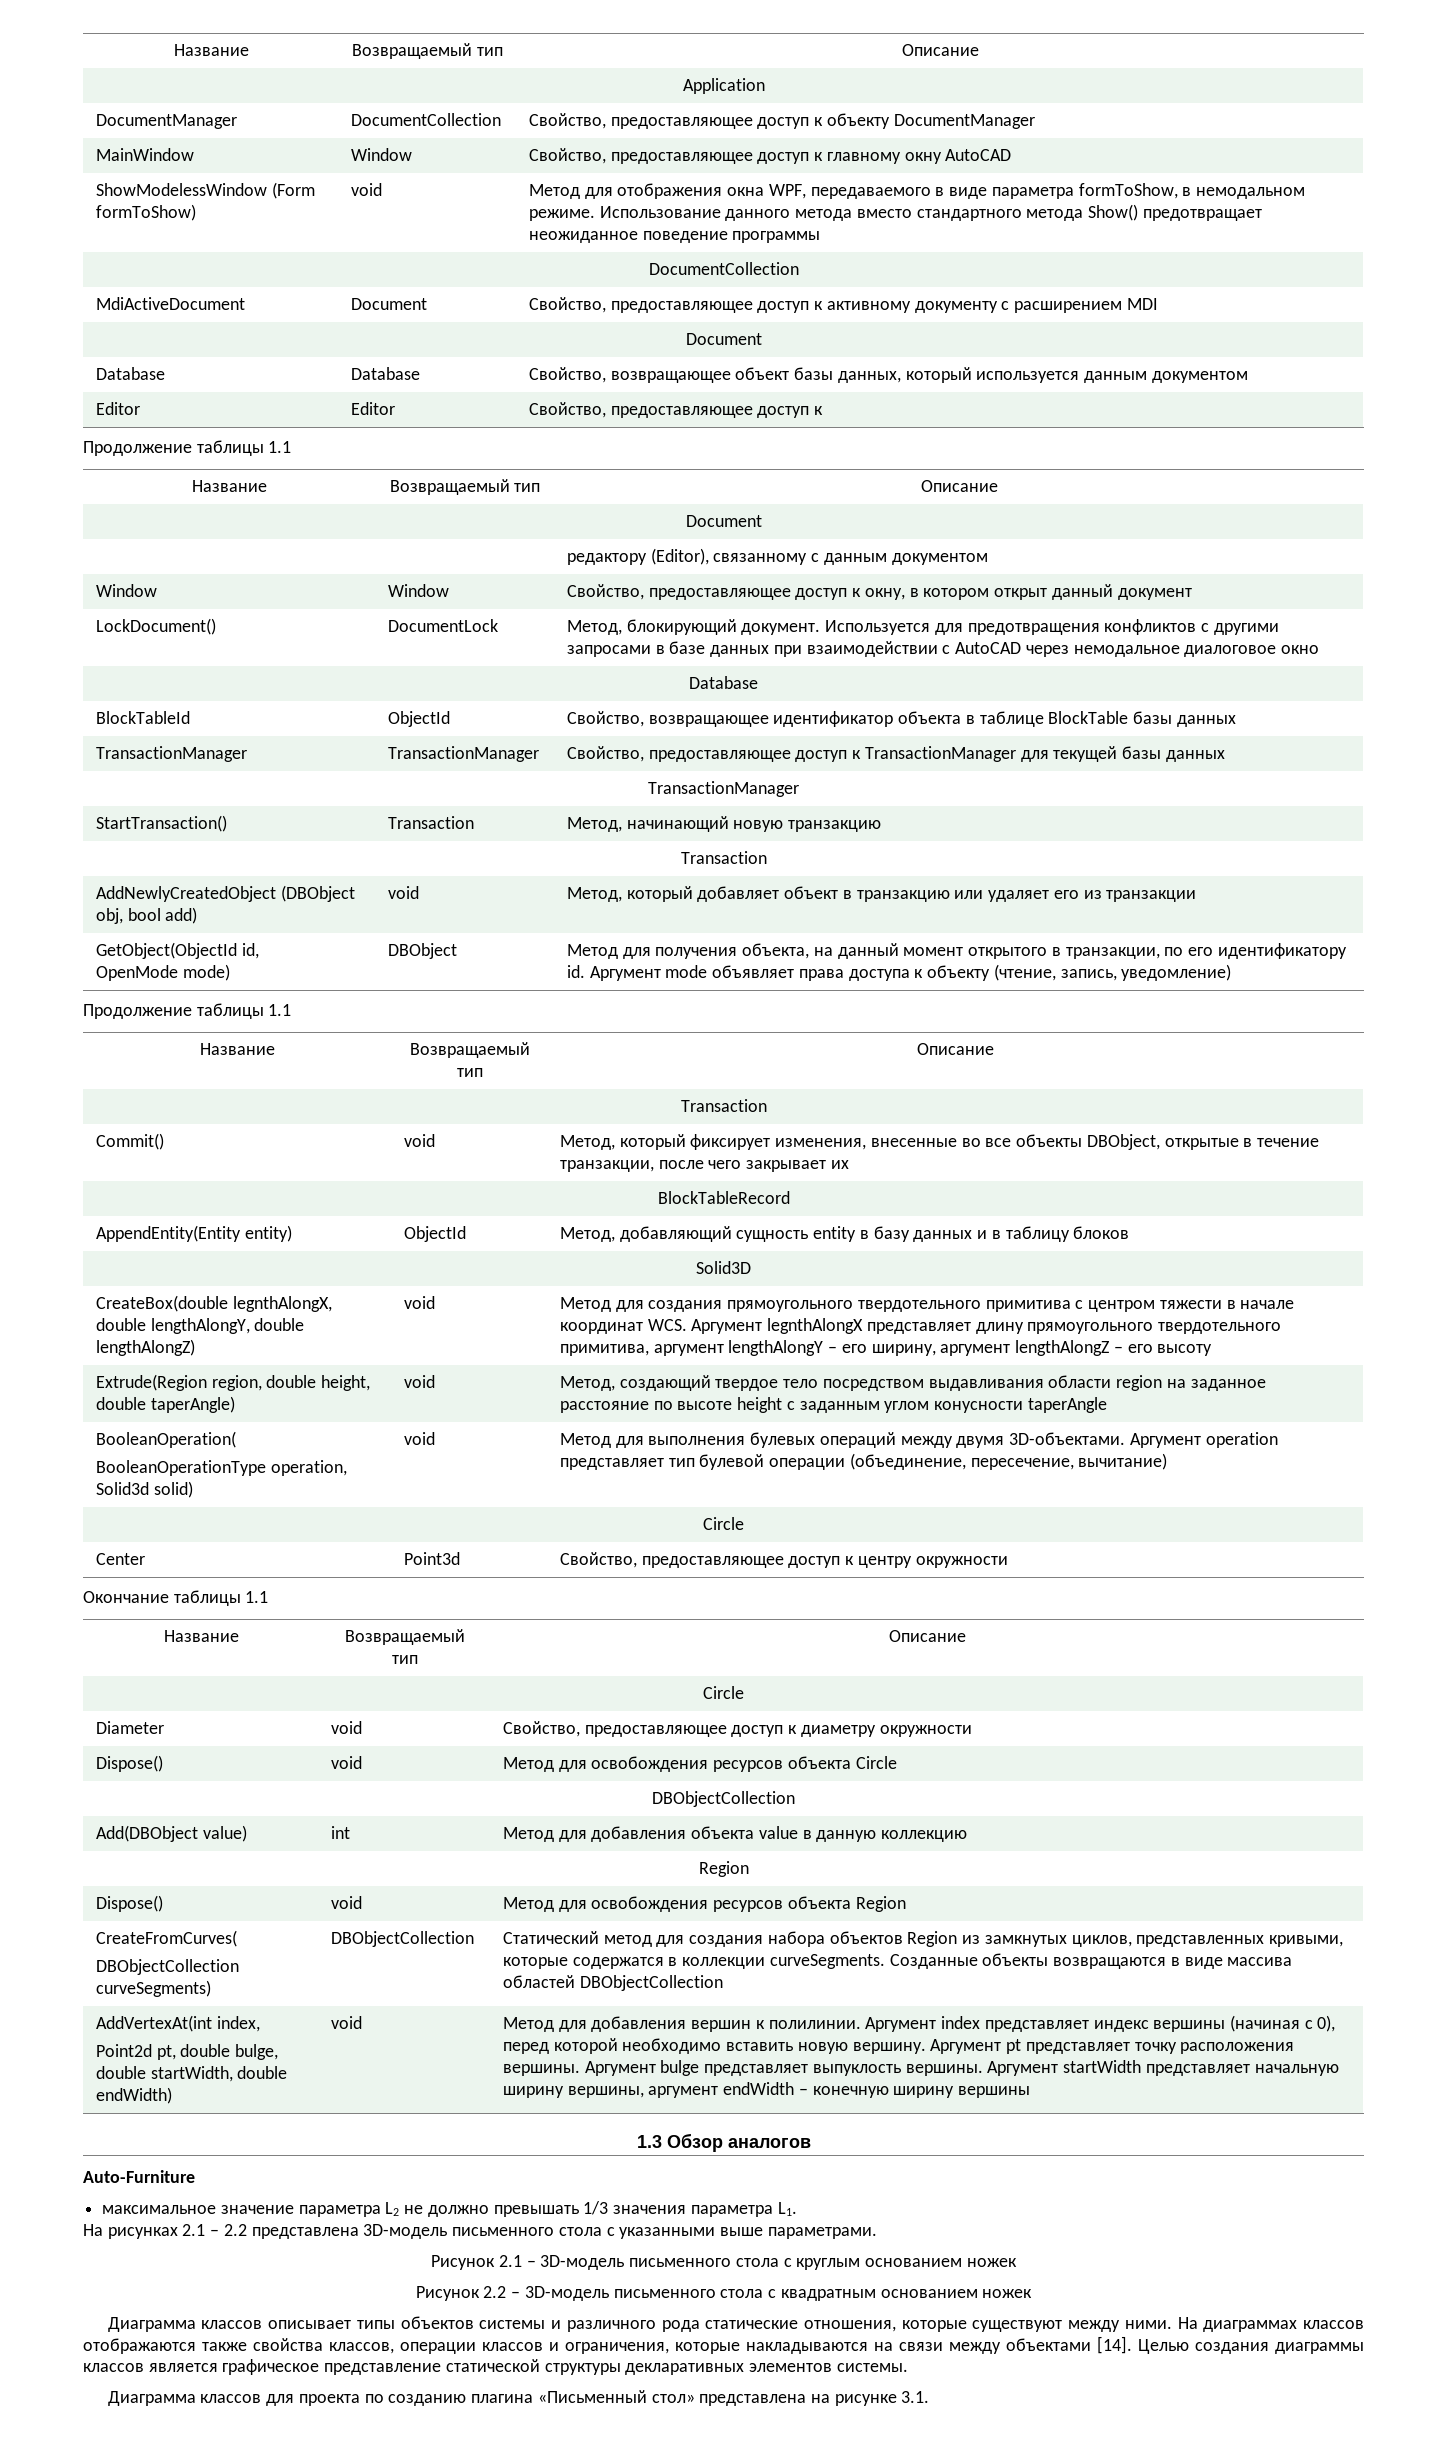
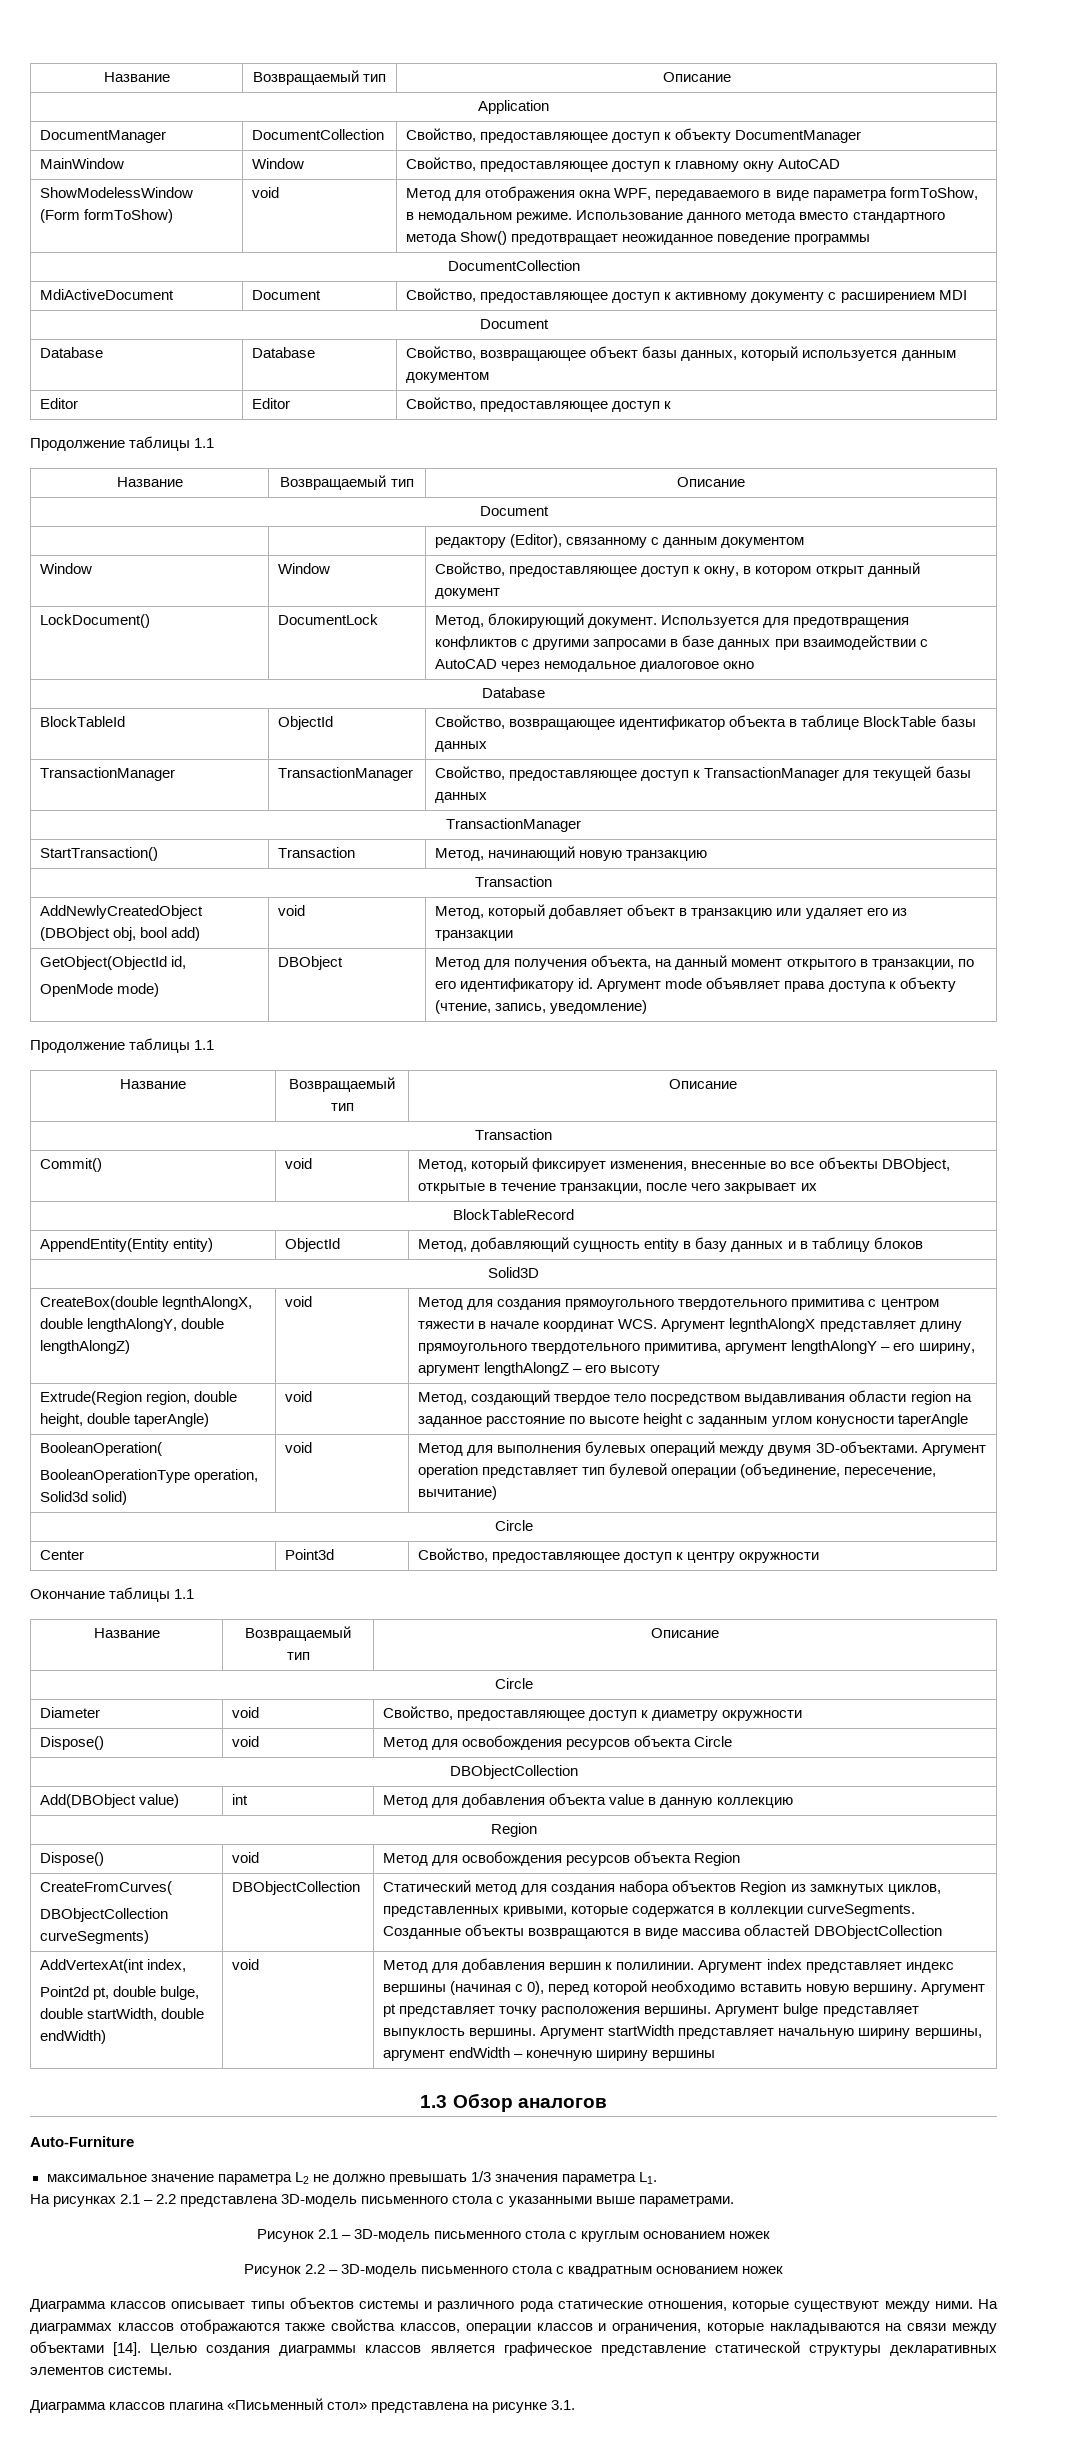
[266,2394,467,2406] для проекта по созданию -> (166, 2406) none

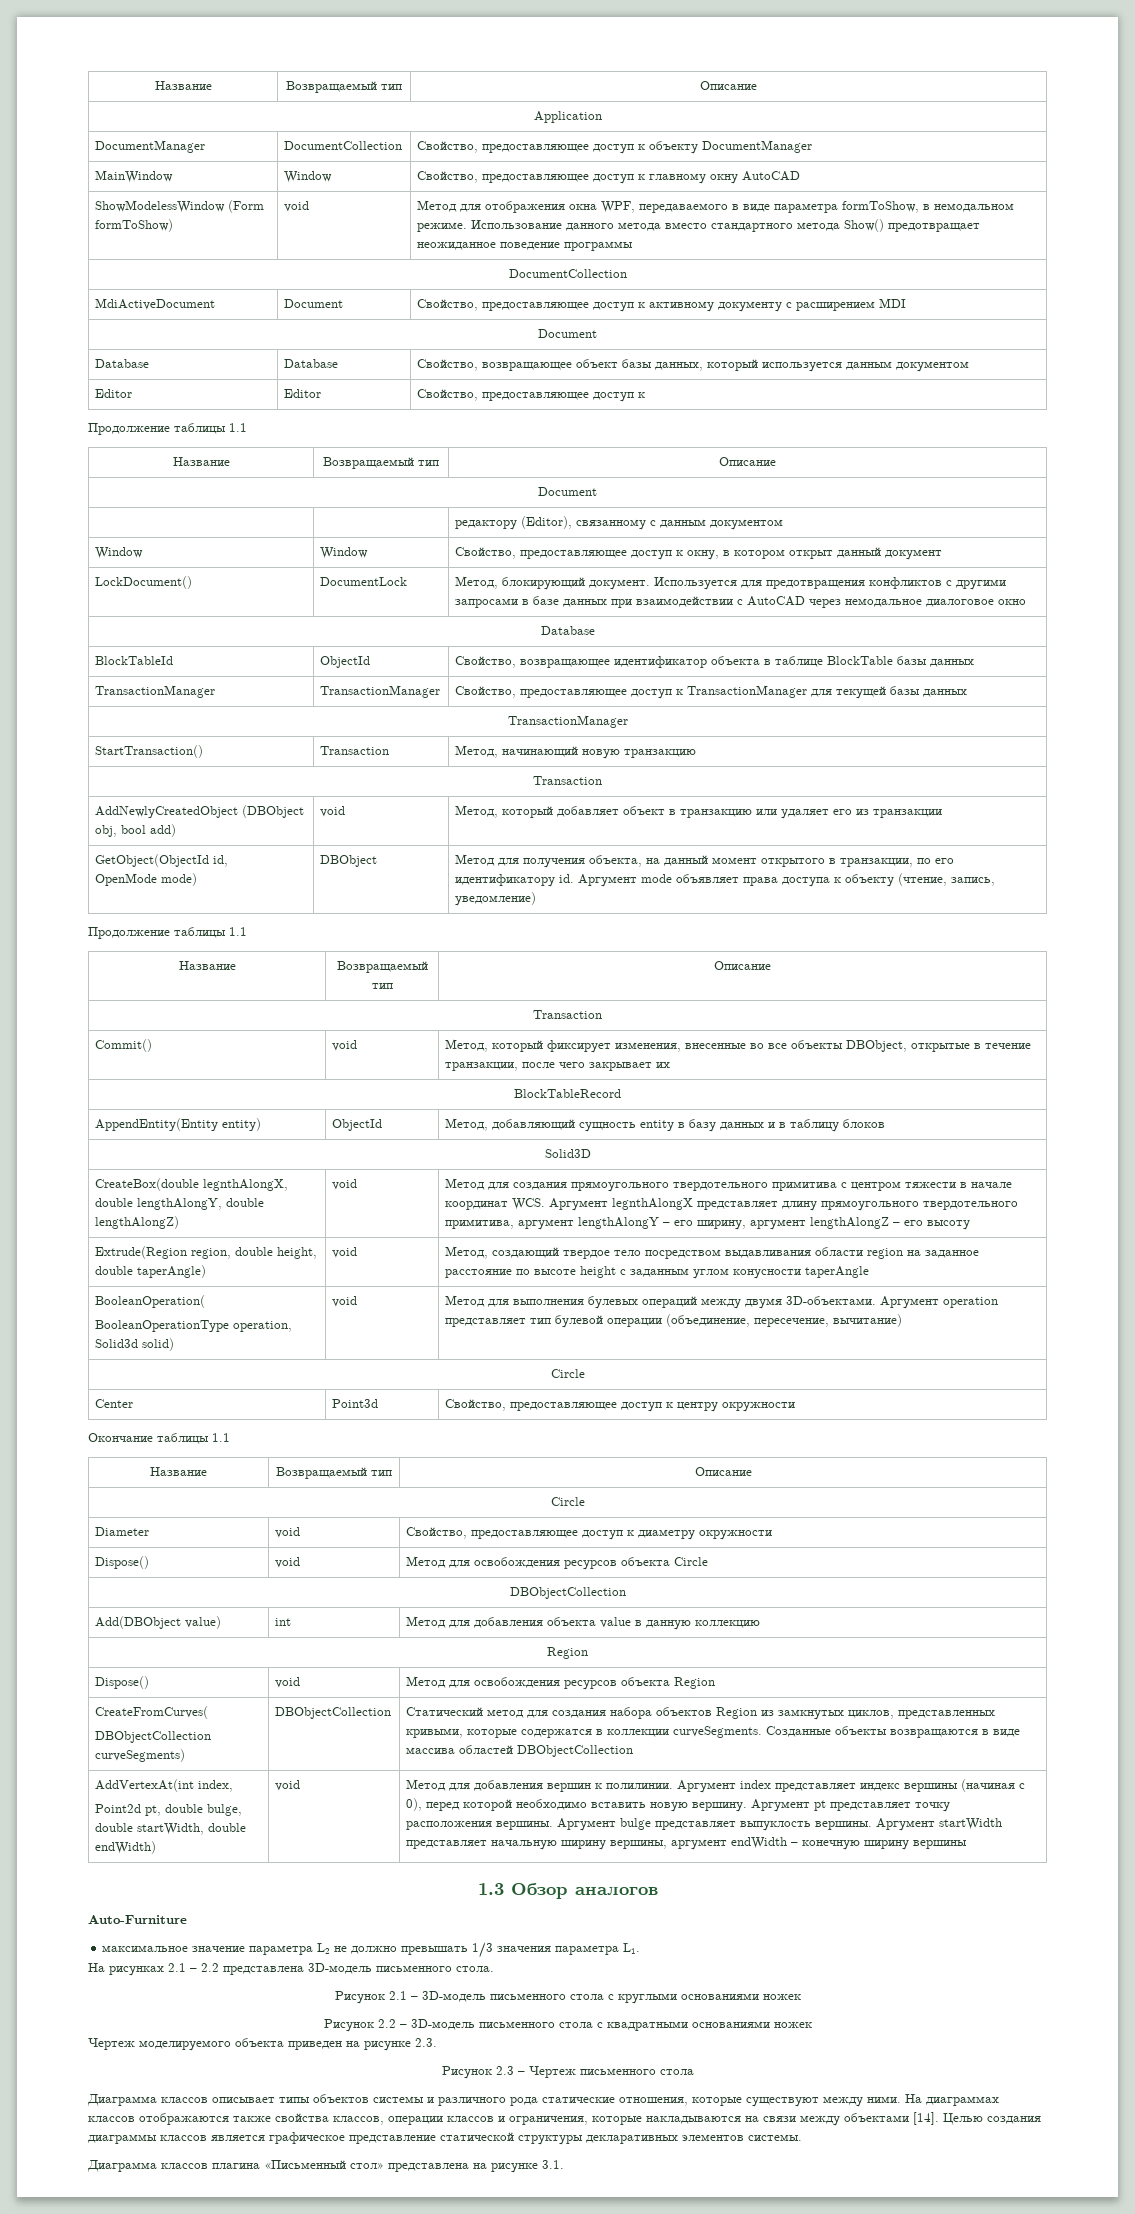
[452,2196,734,2207] стола с указанными выше параметрами. -> [456,1966,494,1972] стола.
[581,2231,726,2242] круглым основанием -> [617,1993,759,2004] круглыми основаниями
[568,2266,784,2277] квадратным основанием ножек -> [606,2021,812,2031] [88,2038,437,2051] [441,2066,694,2079] квадратными основаниями ножек // Чертеж моделируемого объекта приведен на рисунке 2.3. // Рисунок 2.3 – Чертеж письменного стола

